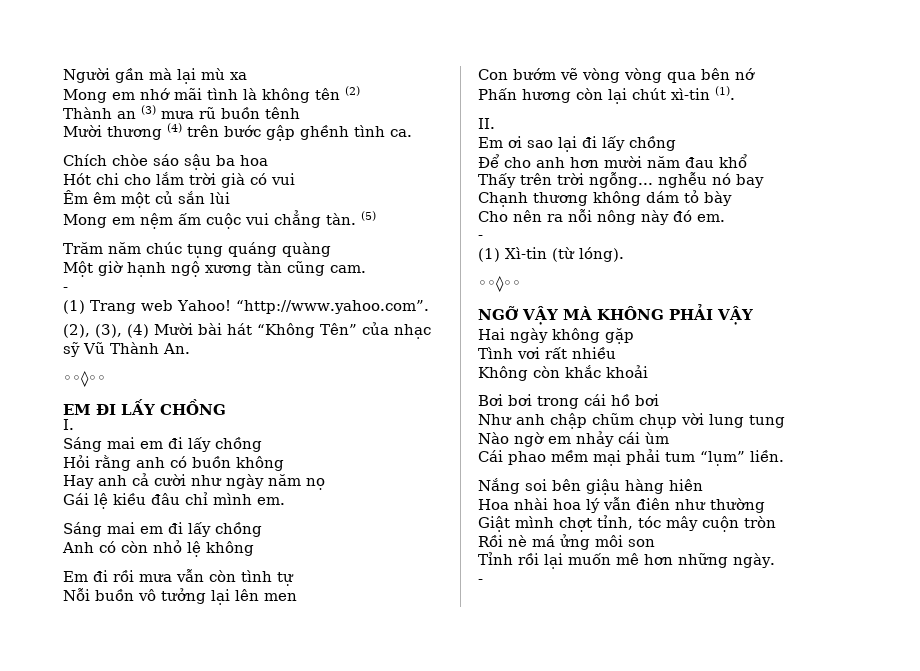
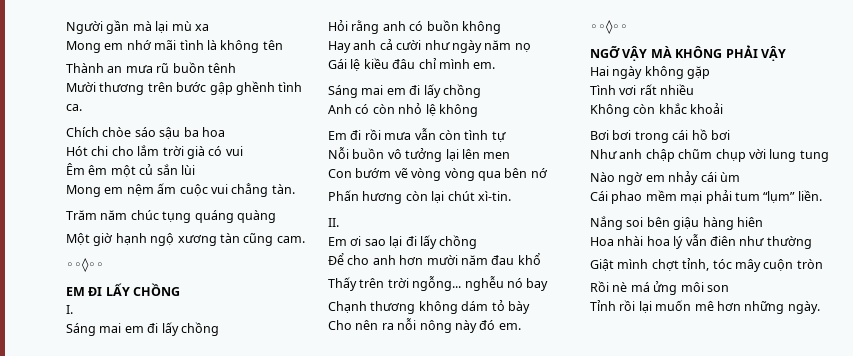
[345,86,360,96] (2) -> (283, 45) none
[141,105,156,115] (3) -> (123, 69) none
[167,123,182,133] (4) -> (145, 88) none
[361,211,376,221] (5) -> (295, 189) none
[63,287,68,292] [63,300,429,314] [63,322,431,339] [63,342,190,357] // - // (1) Trang web Yahoo! “http://www.yahoo.com”. // (2), (3), (4) Mười bài hát “Không Tên” của nhạc sỹ Vũ Thành An. -> (305, 239) none
[671,86,735,100] xì-tin (1). -> [477,191,511,201] xì-tin.
[478,235,483,240] [478,247,624,262] // - // (1) Xì-tin (từ lóng). -> (521, 326) none
[478,579,483,584] // - -> (820, 307) none

